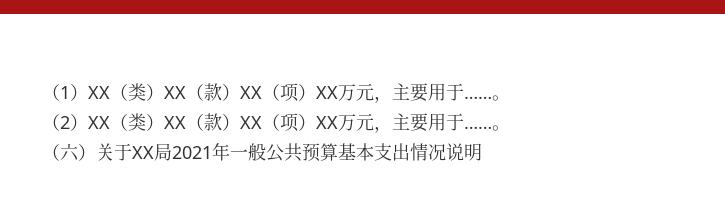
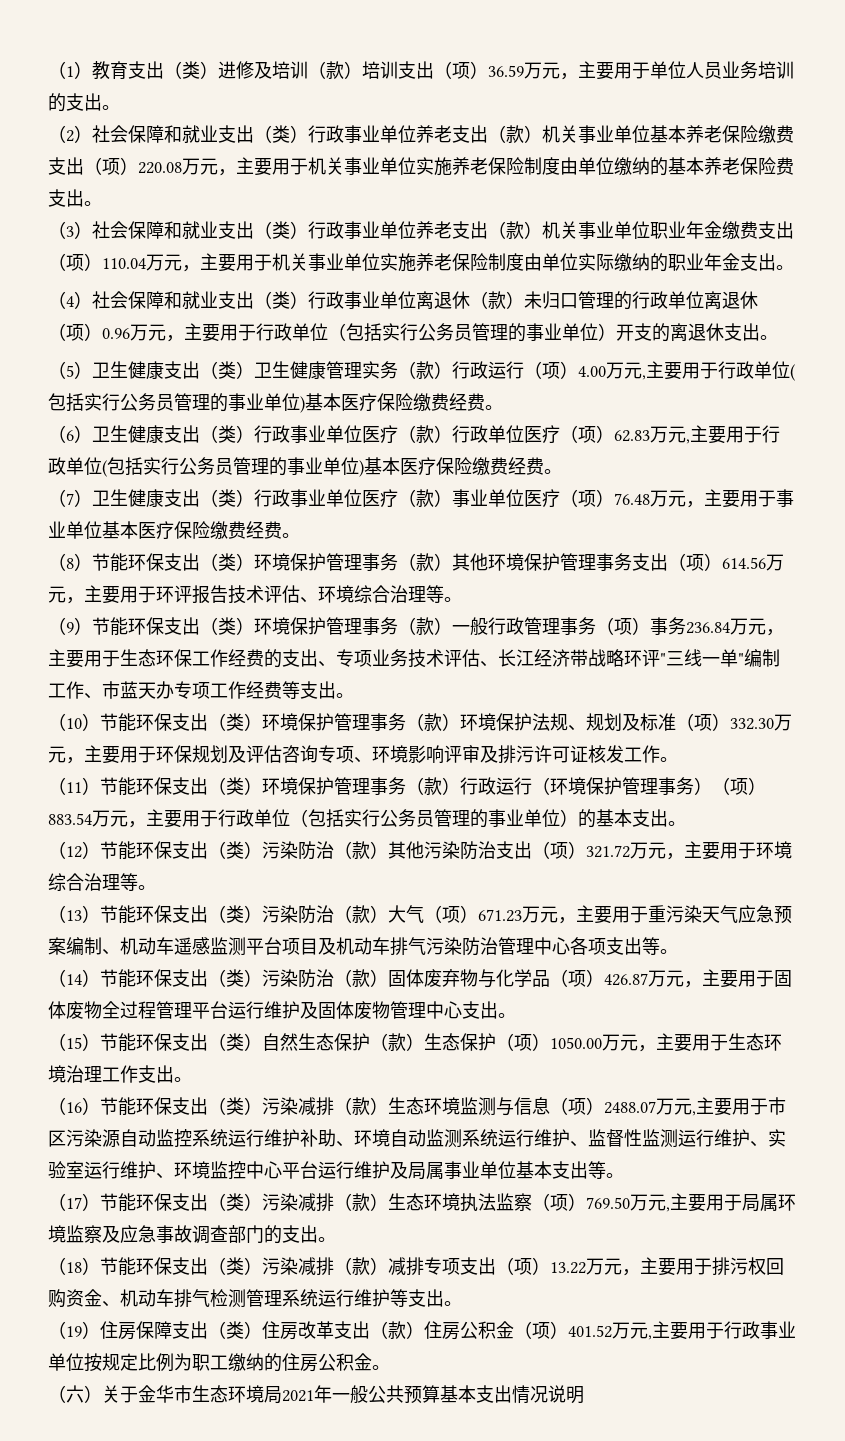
[88,83,510,103] [42,113,492,133] XX（类）XX（款）XX（项）XX万元，主要用于……。 // （2）XX（类）XX（款）XX（项）XX万元，主要用于…… -> [92,61,794,80] [48,93,120,112] [48,125,794,144] [48,157,794,176] [48,189,102,207] [48,221,794,240] [48,253,794,272] [48,291,758,310] [48,323,778,342] [48,361,795,381] [48,393,503,413] [48,425,780,444] [48,457,562,477] [48,489,794,508] [48,521,300,540] [48,553,784,572] [48,585,462,604] [48,617,784,636] [48,649,780,668] [48,681,354,699] [48,713,792,732] [48,745,678,764] [48,777,766,796] [48,809,686,828] [48,841,792,860] [48,873,156,892] [48,905,792,924] [48,937,678,956] [48,969,792,988] [48,1001,516,1019] [48,1033,782,1052] [48,1065,192,1083] [48,1097,786,1116] [48,1129,786,1148] [48,1161,624,1180] [48,1193,796,1212] [48,1225,336,1244] [48,1257,784,1276] [48,1289,462,1308] [48,1321,796,1340] [48,1353,372,1372] 教育支出（类）进修及培训（款）培训支出（项）36.59万元，主要用于单位人员业务培训的支出。 // （2）社会保障和就业支出（类）行政事业单位养老支出（款）机关事业单位基本养老保险缴费支出（项）220.08万元，主要用于机关事业单位实施养老保险制度由单位缴纳的基本养老保险费支出。 // （3）社会保障和就业支出（类）行政事业单位养老支出（款）机关事业单位职业年金缴费支出（项）110.04万元，主要用于机关事业单位实施养老保险制度由单位实际缴纳的职业年金支出。 // （4）社会保障和就业支出（类）行政事业单位离退休（款）未归口管理的行政单位离退休（项）0.96万元，主要用于行政单位（包括实行公务员管理的事业单位）开支的离退休支出。 // （5）卫生健康支出（类）卫生健康管理实务（款）行政运行（项）4.00万元,主要用于行政单位(包括实行公务员管理的事业单位)基本医疗保险缴费经费。 // （6）卫生健康支出（类）行政事业单位医疗（款）行政单位医疗（项）62.83万元,主要用于行政单位(包括实行公务员管理的事业单位)基本医疗保险缴费经费。 // （7）卫生健康支出（类）行政事业单位医疗（款）事业单位医疗（项）76.48万元，主要用于事业单位基本医疗保险缴费经费。 // （8）节能环保支出（类）环境保护管理事务（款）其他环境保护管理事务支出（项）614.56万元，主要用于环评报告技术评估、环境综合治理等。 // （9）节能环保支出（类）环境保护管理事务（款）一般行政管理事务（项）事务236.84万元，主要用于生态环保工作经费的支出、专项业务技术评估、长江经济带战略环评"三线一单"编制工作、市蓝天办专项工作经费等支出。 // （10）节能环保支出（类）环境保护管理事务（款）环境保护法规、规划及标准（项）332.30万元，主要用于环保规划及评估咨询专项、环境影响评审及排污许可证核发工作。 // （11）节能环保支出（类）环境保护管理事务（款）行政运行（环境保护管理事务）（项）883.54万元，主要用于行政单位（包括实行公务员管理的事业单位）的基本支出。 // （12）节能环保支出（类）污染防治（款）其他污染防治支出（项）321.72万元，主要用于环境综合治理等。 // （13）节能环保支出（类）污染防治（款）大气（项）671.23万元，主要用于重污染天气应急预案编制、机动车遥感监测平台项目及机动车排气污染防治管理中心各项支出等。 // （14）节能环保支出（类）污染防治（款）固体废弃物与化学品（项）426.87万元，主要用于固体废物全过程管理平台运行维护及固体废物管理中心支出。 // （15）节能环保支出（类）自然生态保护（款）生态保护（项）1050.00万元，主要用于生态环境治理工作支出。 // （16）节能环保支出（类）污染减排（款）生态环境监测与信息（项）2488.07万元,主要用于市区污染源自动监控系统运行维护补助、环境自动监测系统运行维护、监督性监测运行维护、实验室运行维护、环境监控中心平台运行维护及局属事业单位基本支出等。 // （17）节能环保支出（类）污染减排（款）生态环境执法监察（项）769.50万元,主要用于局属环境监察及应急事故调查部门的支出。 // （18）节能环保支出（类）污染减排（款）减排专项支出（项）13.22万元，主要用于排污权回购资金、机动车排气检测管理系统运行维护等支出。 // （19）住房保障支出（类）住房改革支出（款）住房公积金（项）401.52万元,主要用于行政事业单位按规定比例为职工缴纳的住房公积金
[132,146,154,159] XX -> [138,1385,264,1403] 金华市生态环境

